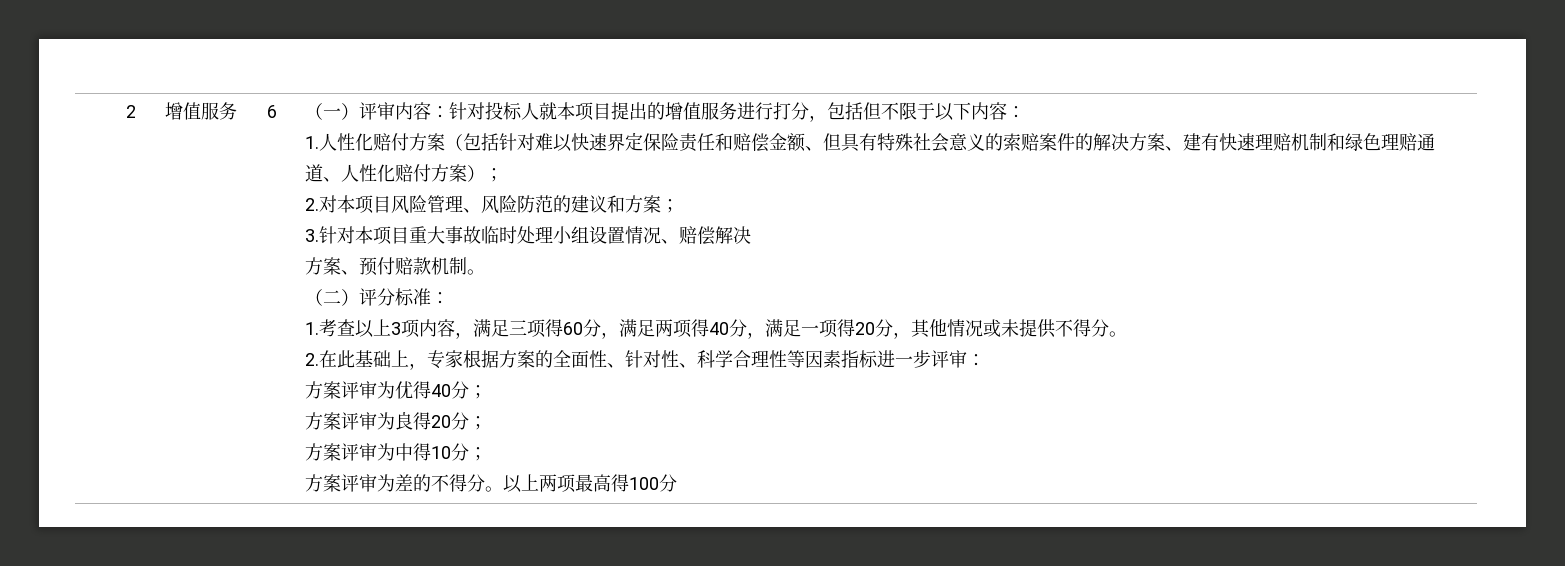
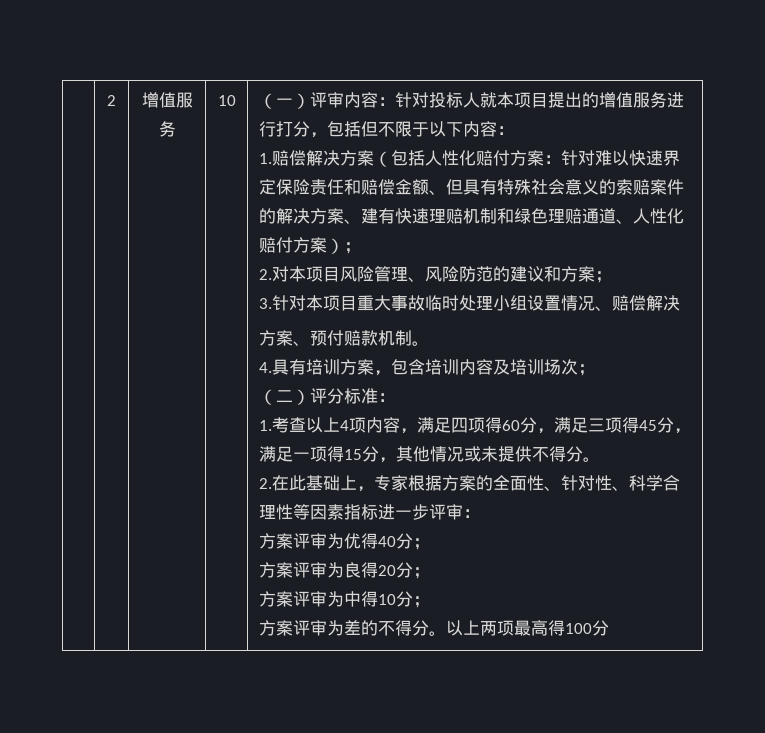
[267,105,277,118] 6 -> [217,95,236,106] 10
[318,133,499,151] 人性化赔付方案（包括 -> [271,150,561,167] 赔偿解决方案（包括人性化赔付方案：
(485, 272) none -> [258,359,595,376] // 4.具有培训方案，包含培训内容及培训场次；
[390,322,401,335] 3 -> [339,420,349,431] 4
[508,320,527,335] 三 -> [450,417,468,433] 四
[654,319,729,338] 两项得40 -> [587,417,657,433] 三项得45
[854,322,875,335] 20 -> [343,449,362,460] 15

